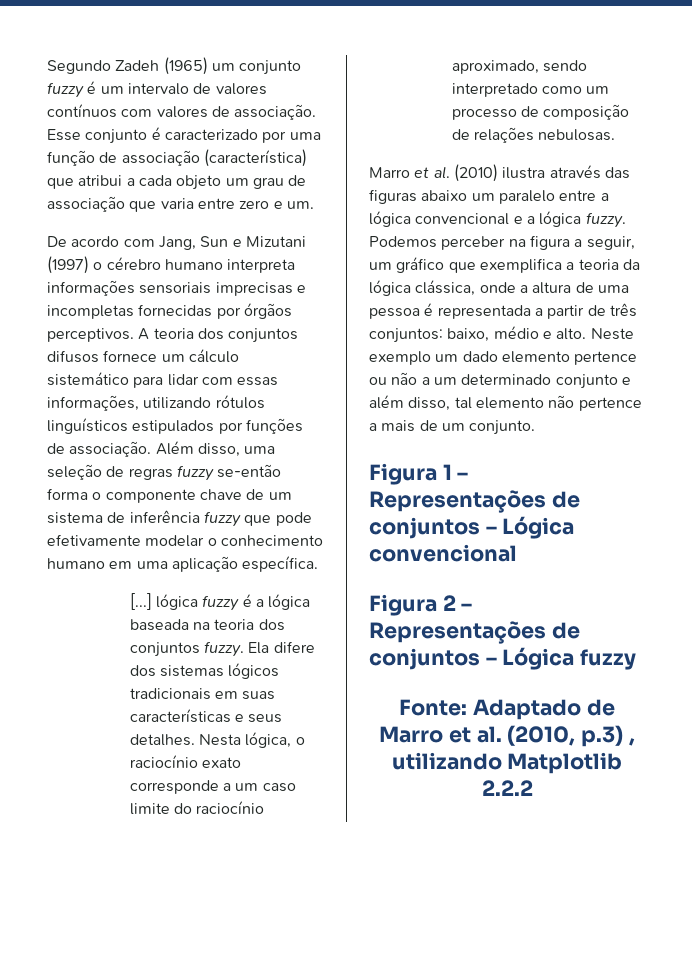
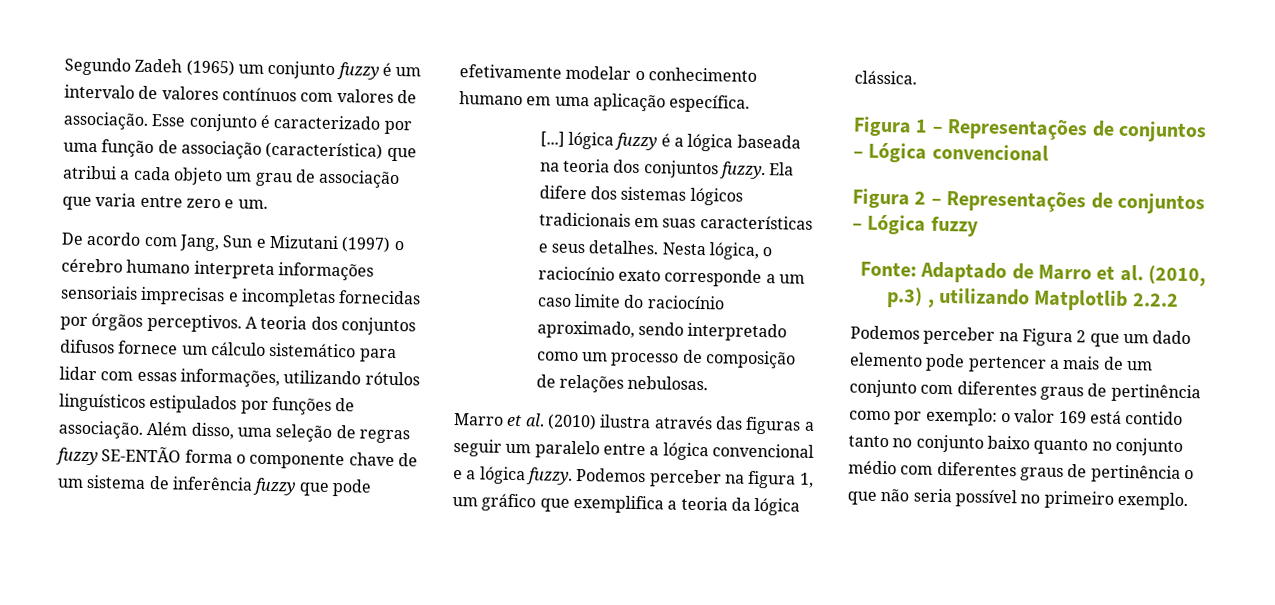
[217,464,282,478] se-então -> [101,446,182,463] SE-ENTÃO
[421,190,468,201] abaixo -> [803,421,815,431] [453,439,502,457] a seguir
[574,236,635,250] a seguir, -> [798,472,814,488] 1,
[415,280,629,296] [369,303,637,319] [369,326,634,343] [369,351,638,365] [369,372,631,389] [369,395,642,411] [369,420,536,435] clássica, onde a altura de uma pessoa é representada a partir de três conjuntos: baixo, médio e alto. Neste exemplo um dado elemento pertence ou não a um determinado conjunto e além disso, tal elemento não pertence a mais de um conjunto. -> [854,70,917,85] clássica.
(533, 788) none -> [850,325,1192,347] [849,352,1153,373] [849,379,1201,403] [849,407,1184,426] [848,434,1183,456] [848,460,1194,483] [847,488,1188,511] // Podemos perceber na Figura 2 que um dado elemento pode pertencer a mais de um conjunto com diferentes graus de pertinência como por exemplo: o valor 169 está contido tanto no conjunto baixo quanto no conjunto médio com diferentes graus de pertinência o que não seria possível no primeiro exemplo.

